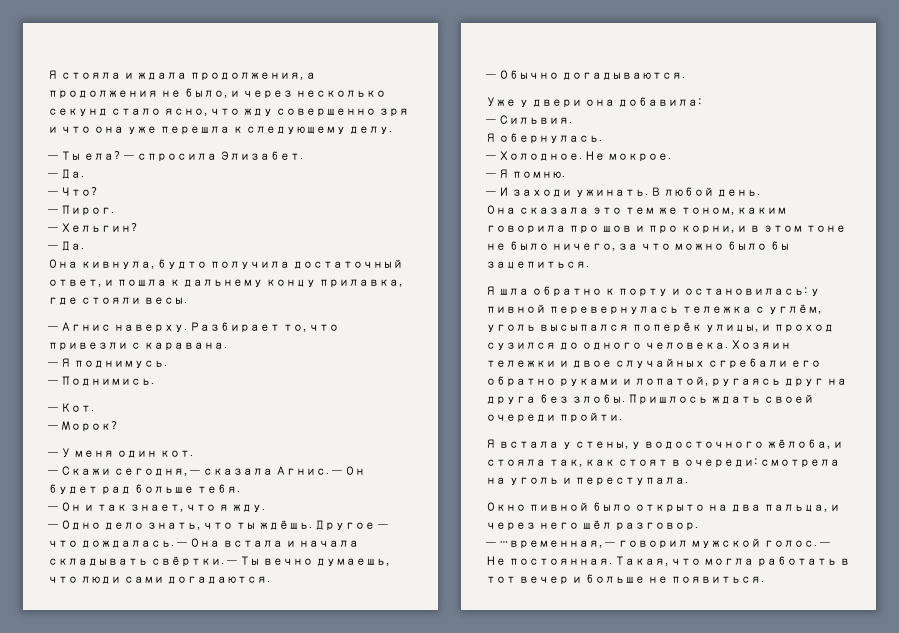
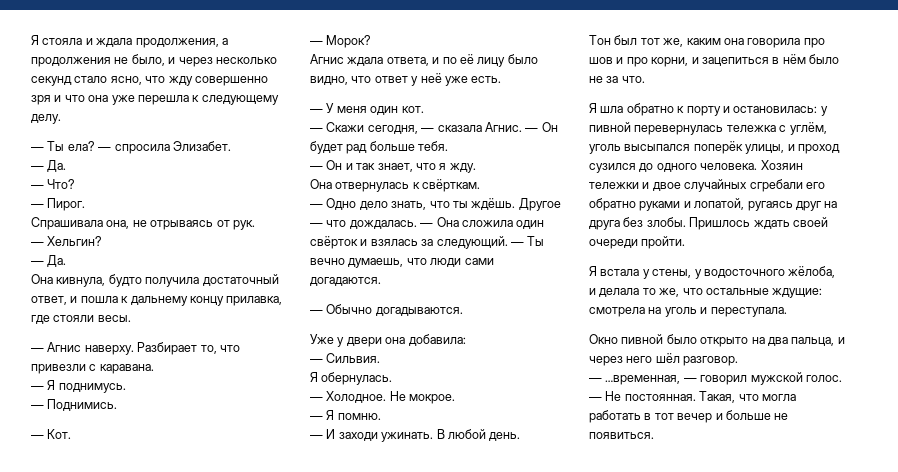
(114, 210) none -> [31,217,255,230] // Спрашивала она, не отрываясь от рук.
(118, 426) none -> [310,54,538,67] [310,73,502,86] // Агнис ждала ответа, и по её лицу было видно, что ответ у неё уже есть.
(265, 508) none -> [310,179,481,192] // Она отвернулась к свёрткам.
[222,540,359,547] [48,556,224,567] встала и начала складывать свёртки. -> [461,220,545,229] [310,236,508,249] сложила один свёрток и взялась за следующий.
[486,205,787,215] Она сказала это тем же тоном, каким -> [589,35,744,47] Тон был тот же, каким она
[749,225,846,232] [486,241,790,251] [486,261,589,269] в этом тоне не было ничего, за что можно было бы зацепиться. -> [701,54,839,66] [589,76,645,83] зацепиться в нём было не за что.
[486,458,757,468] стояла так, как стоят в очереди: -> [599,288,823,298] делала то же, что остальные ждущие:

